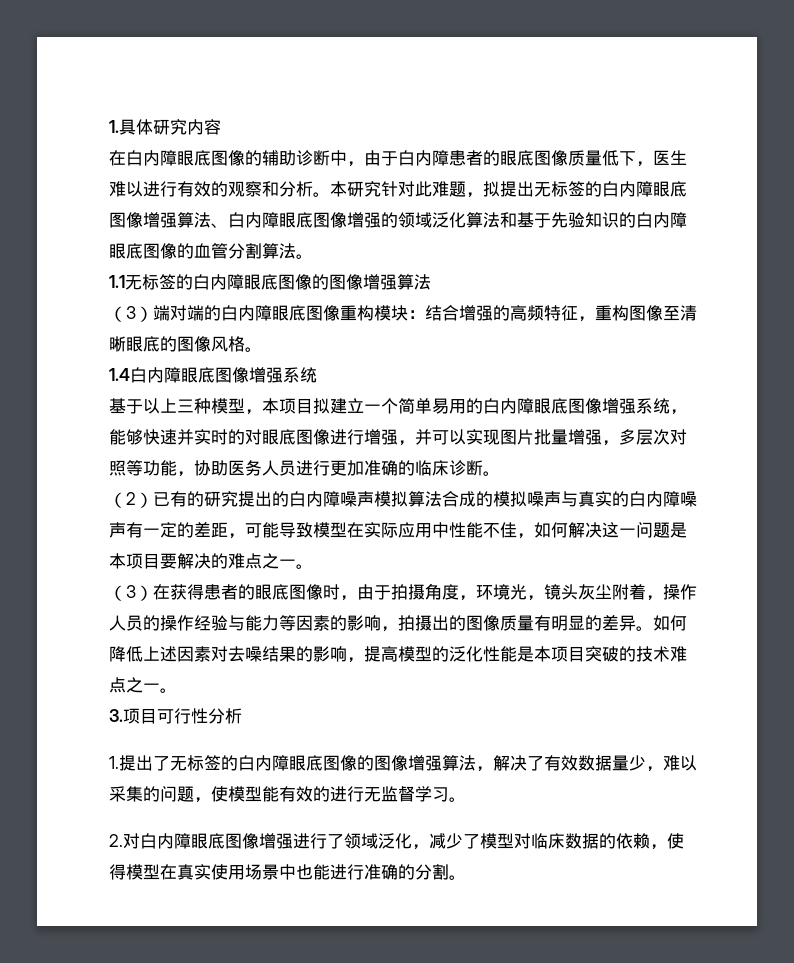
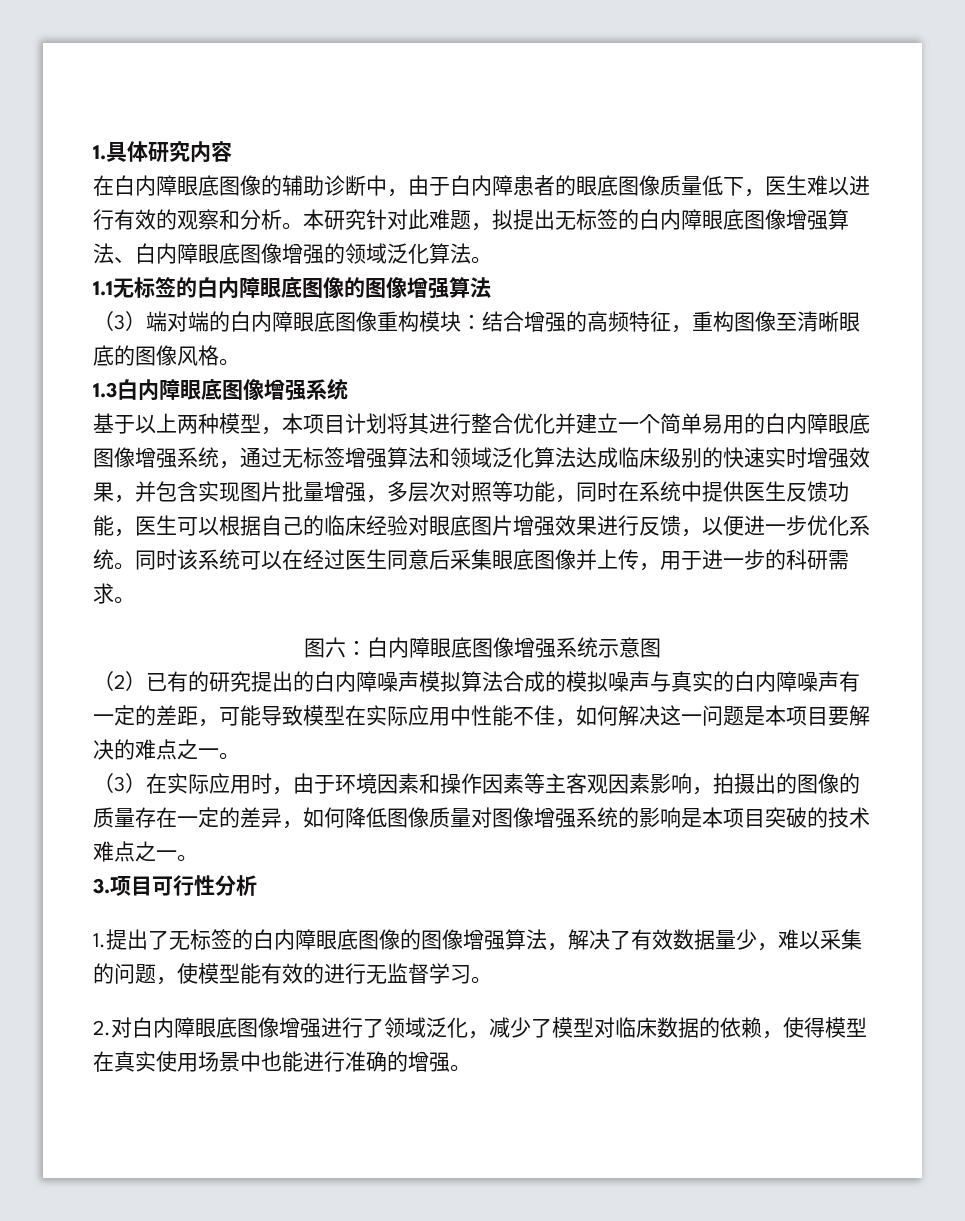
[500,212,687,228] [109,243,296,259] 和基于先验知识的白内障眼底图像的血管分割算法 -> (471, 253) none
[109,368,130,381] 1.4 -> [93,382,117,398] 1.3
[177,399,194,413] 三 -> [177,415,198,434] 两
[313,398,330,414] 拟 -> [345,413,576,434] 计划将其进行整合优化并
[109,429,466,446] 能够快速并实时的对眼底图像进行增强，并可以 -> [240,447,870,468] [93,481,198,503] 通过无标签增强算法和领域泛化算法达成临床级别的快速实时增强效果，并包含
[194,460,500,476] 协助医务人员进行更加准确的临床诊断。 -> [576,481,849,502] [93,515,870,537] [93,549,849,571] [93,583,135,604] [304,637,661,658] 同时在系统中提供医生反馈功能，医生可以根据自己的临床经验对眼底图片增强效果进行反馈，以便进一步优化系统。同时该系统可以在经过医生同意后采集眼底图像并上传，用于进一步的科研需求。 // 图六：白内障眼底图像增强系统示意图
[170,583,697,601] [109,615,347,631] 获得患者的眼底图像时，由于拍摄角度，环境光，镜头灰尘附着，操作人员的操作经验与能力等因素的 -> [167,773,650,795] 实际应用时，由于环境因素和操作因素等主客观因素
[500,615,687,631] [109,646,517,663] 质量有明显的差异。如何降低上述因素对去噪结果的影响，提高模型的泛化性能 -> [839,773,860,794] [93,807,681,829] 的质量存在一定的差异，如何降低图像质量对图像增强系统的影响
[415,864,449,880] 分割 -> [408,1051,450,1072] 增强

